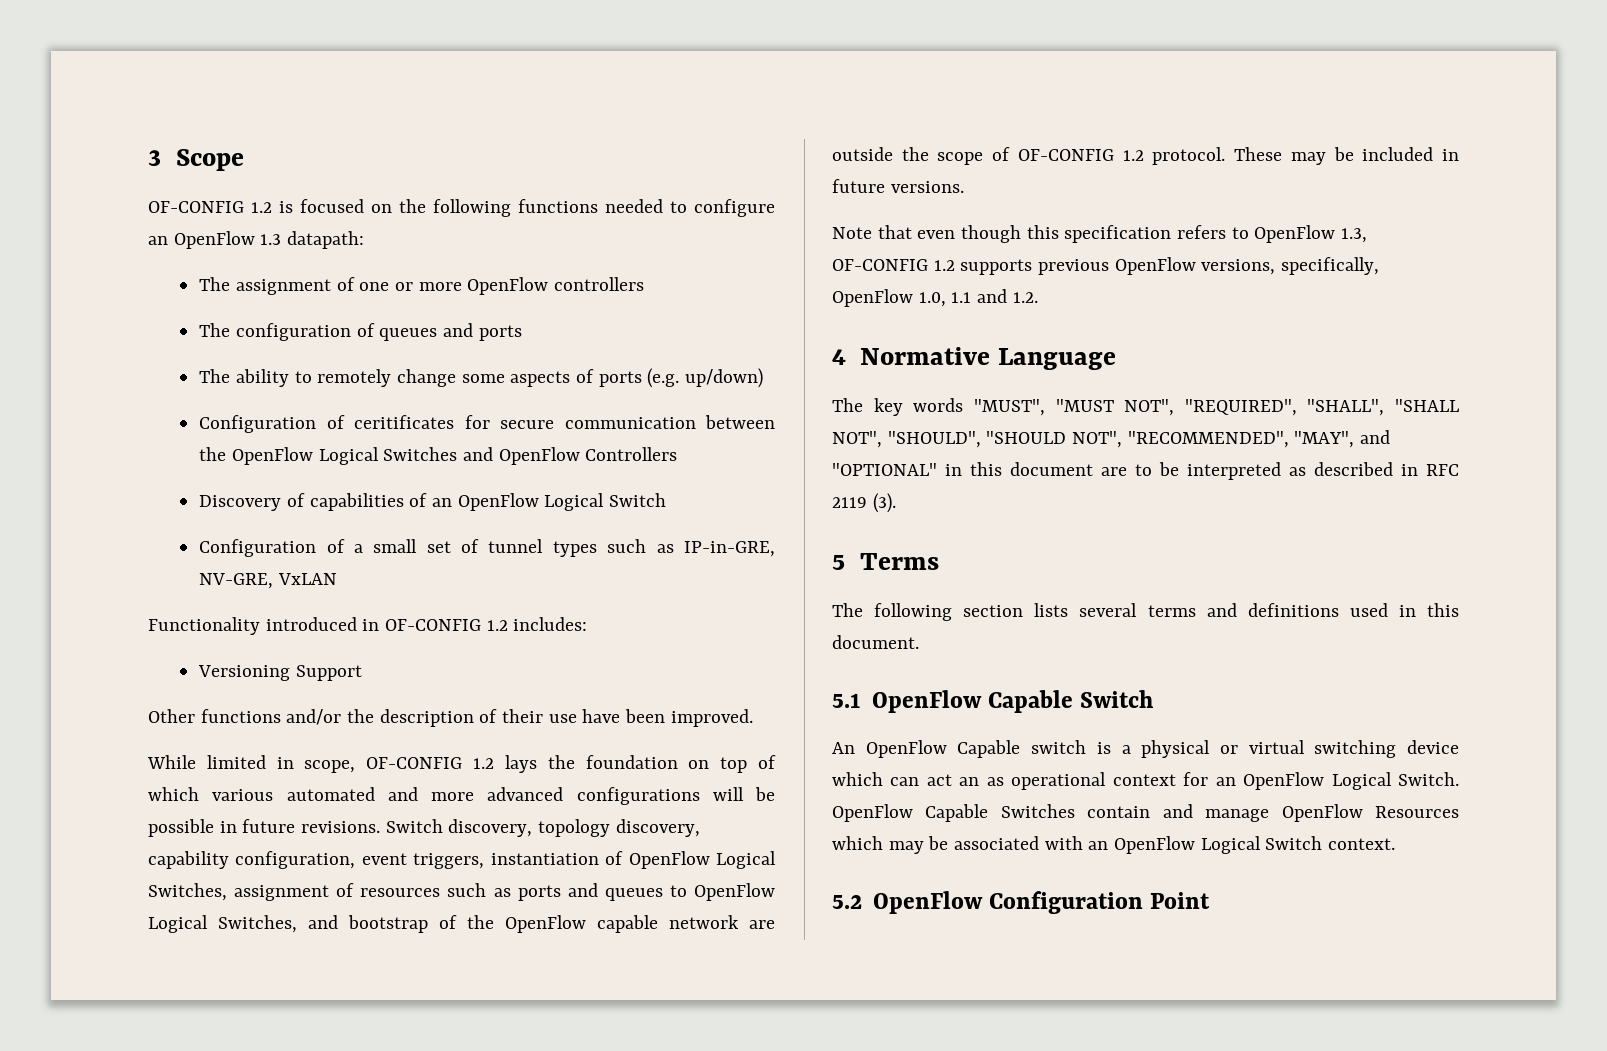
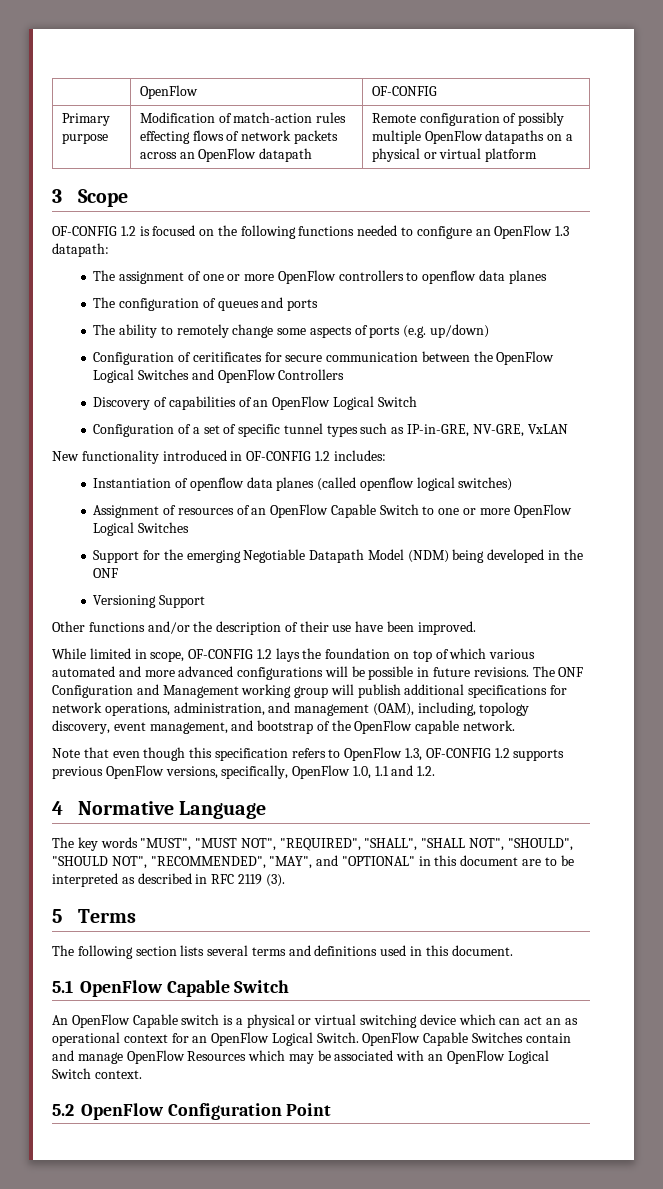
(148, 158) none -> [139,85,198,99] [371,86,437,96] [61,113,110,126] [61,133,108,144] [139,112,347,123] [139,130,338,144] [139,148,313,162] [371,112,565,126] [371,130,573,144] [371,148,538,162] | OpenFlow | OF-CONFIG // Primary purpose | Modification of match-action rules effecting flows of network packets across an OpenFlow datapath | Remote configuration of possibly multiple OpenFlow datapaths on a physical or virtual platform //
(644, 284) none -> [406,270,547,284] to openflow data planes
[373,539,418,553] small -> (200, 430) none
(480, 546) none -> [238,424,281,437] specific
[148,617,260,635] Functionality -> [52,450,159,464] New functionality
(588, 624) none -> [93,477,513,491] [93,504,572,518] [93,522,189,536] [93,549,583,563] [93,568,119,578] // Instantiation of openflow data planes (called openflow logical switches) // Assignment of resources of an OpenFlow Capable Switch to one or more OpenFlow Logical Switches // Support for the emerging Negotiable Datapath Model (NDM) being developed in the ONF
[385,819,700,837] [148,851,777,869] [148,883,776,901] [148,915,297,933] Switch discovery, topology discovery, capability configuration, event triggers, instantiation of OpenFlow Logical Switches, assignment of resources such as ports and queues to OpenFlow Logical Switches, -> [532,666,584,677] [52,684,568,698] [52,702,530,716] [52,720,228,734] The ONF Configuration and Management working group will publish additional specifications for network operations, administration, and management (OAM), including, topology discovery, event management,
[669,915,775,929] [832,147,1459,165] [832,179,964,193] network are outside the scope of OF-CONFIG 1.2 protocol. These may be included in future versions. -> [463,720,516,731] network.

